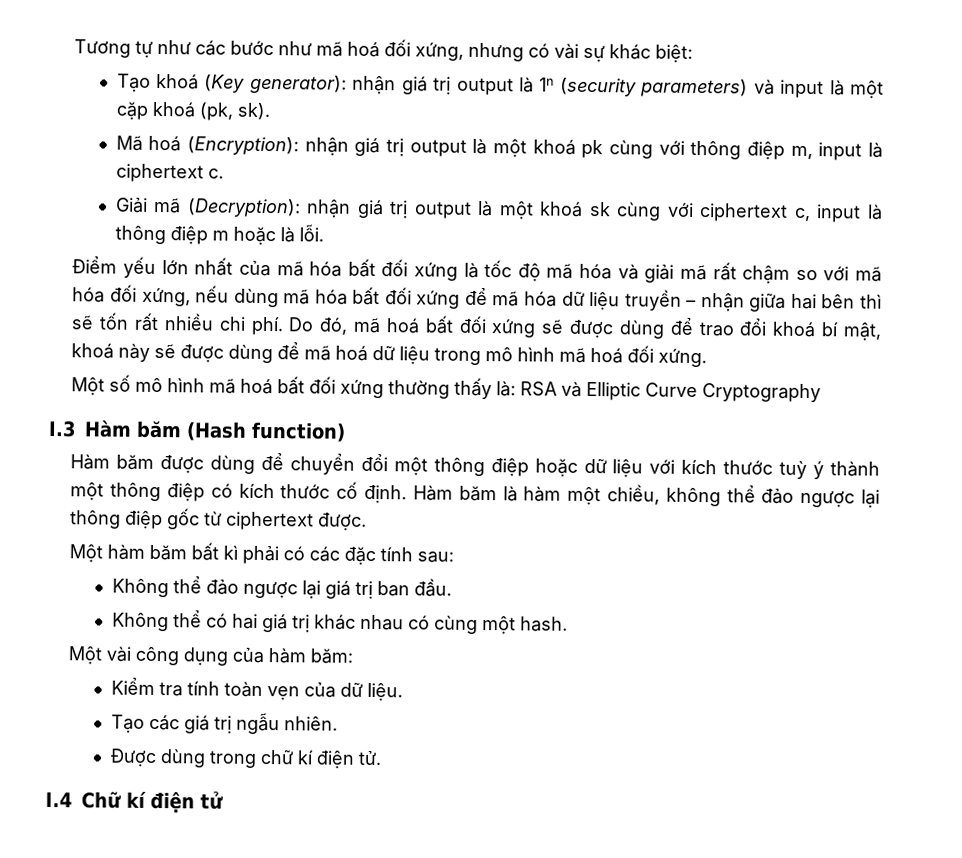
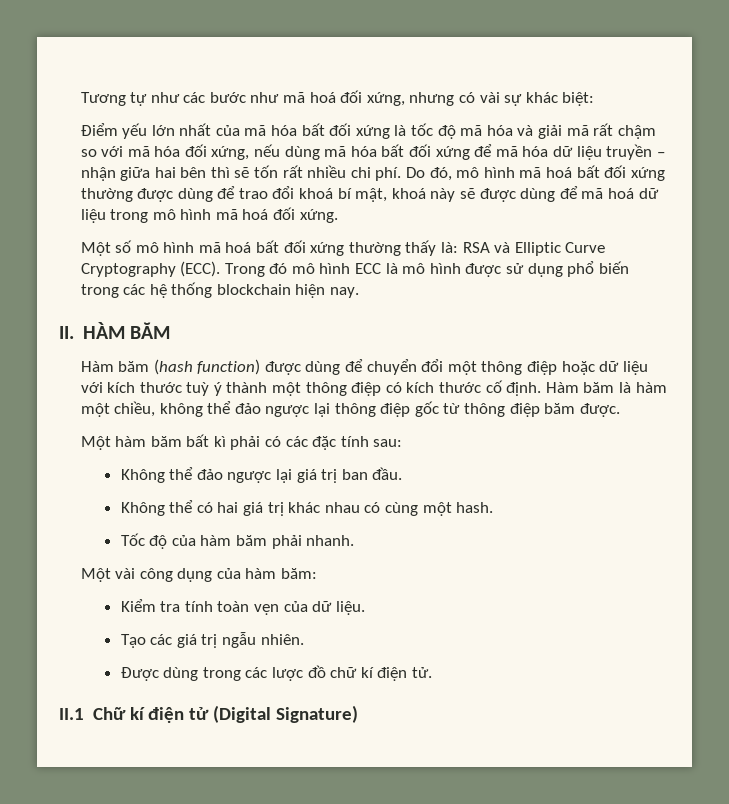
[116,73,885,99] [115,101,271,121] [115,135,883,161] [115,163,224,183] [114,197,883,223] [114,224,324,246] // Tạo khoá (Key generator): nhận giá trị output là 1n (security parameters) và input là một cặp khoá (pk, sk). // Mã hoá (Encryption): nhận giá trị output là một khoá pk cùng với thông điệp m, input là ciphertext c. // Giải mã (Decryption): nhận giá trị output là một khoá sk cùng với ciphertext c, input là thông điệp m hoặc là lỗi. -> (595, 99) none
[353,315,565,338] mã hoá bất đối xứng sẽ -> [456,165,665,181] [80,188,133,202] mô hình mã hoá bất đối xứng thường
[48,420,346,442] [70,454,155,470] // I.3 Hàm băm (Hash function) // Hàm băm -> [180,261,629,277] [80,282,360,298] [59,322,170,339] [80,359,261,375] (ECC). Trong đó mô hình ECC là mô hình được sử dụng phổ biến trong các hệ thống blockchain hiện nay. // II. HÀM BĂM // Hàm băm (hash function)
[226,511,315,531] ciphertext -> [463,403,576,417] thông điệp băm
(568, 624) none -> [120,533,355,549] // Tốc độ của hàm băm phải nhanh.
(257, 759) none -> [245,665,326,681] các lược đồ
[45,791,73,808] I.4 -> [59,708,84,720] II.1
(224, 800) none -> [213,705,359,723] (Digital Signature)

